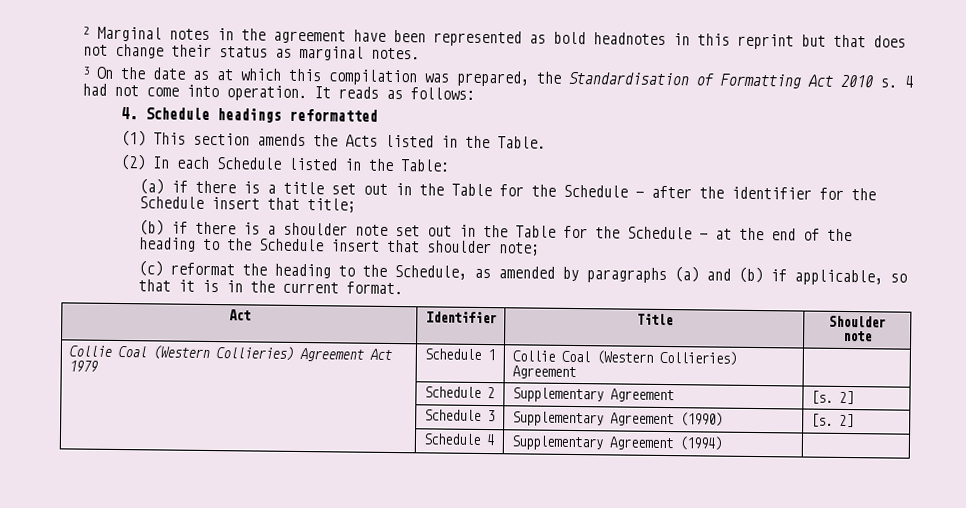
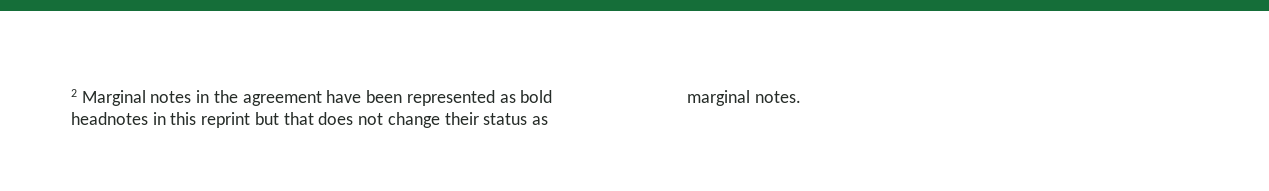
[82,66,914,89] [82,83,476,102] [120,107,378,123] [120,130,546,149] [119,154,450,172] [138,178,876,201] [138,196,356,213] [138,219,852,242] [138,237,540,256] [137,260,907,286] [137,279,403,295] [228,309,251,321] [425,311,497,324] [636,313,673,326] [829,315,886,328] [843,330,872,342] [68,345,392,362] [68,360,98,373] [423,348,495,361] [511,350,737,366] [511,365,576,380] [423,386,495,399] [511,387,674,403] [810,390,854,405] [423,409,495,422] [511,411,723,427] [810,413,854,428] [422,433,495,446] [510,435,723,451] // 3 On the date as at which this compilation was prepared, the Standardisation of Formatting Act 2010 s. 4 had not come into operation. It reads as follows: // 4. Schedule headings reformatted // (1) This section amends the Acts listed in the Table. // (2) In each Schedule listed in the Table: // (a) if there is a title set out in the Table for the Schedule — after the identifier for the Schedule insert that title; // (b) if there is a shoulder note set out in the Table for the Schedule — at the end of the heading to the Schedule insert that shoulder note; // (c) reformat the heading to the Schedule, as amended by paragraphs (a) and (b) if applicable, so that it is in the current format. // Act | Identifier | Title | Shoulder note // Collie Coal (Western Collieries) Agreement Act 1979 | Schedule 1 | Collie Coal (Western Collieries) Agreement | // | Schedule 2 | Supplementary Agreement | [s. 2] // | Schedule 3 | Supplementary Agreement (1990) | [s. 2] // | Schedule 4 | Supplementary Agreement (1994) | -> (801, 97) none

